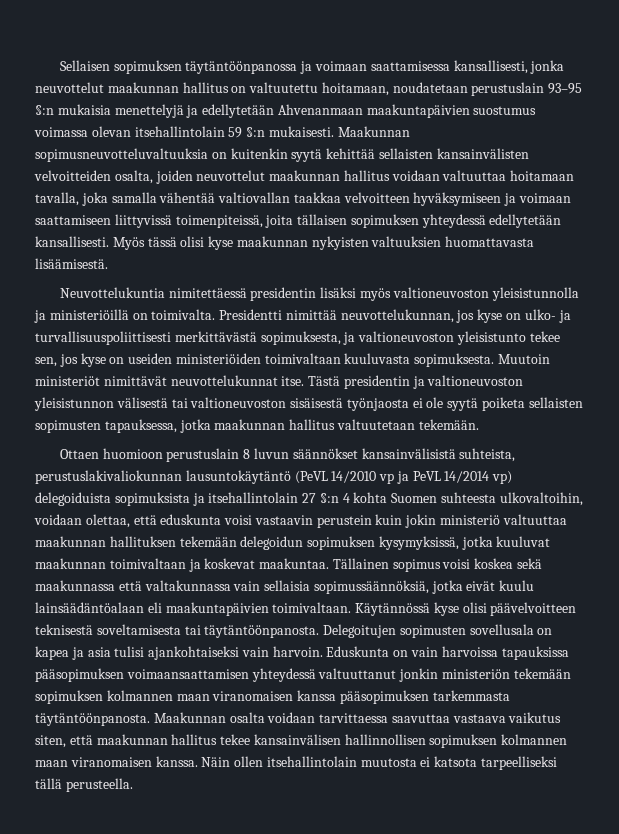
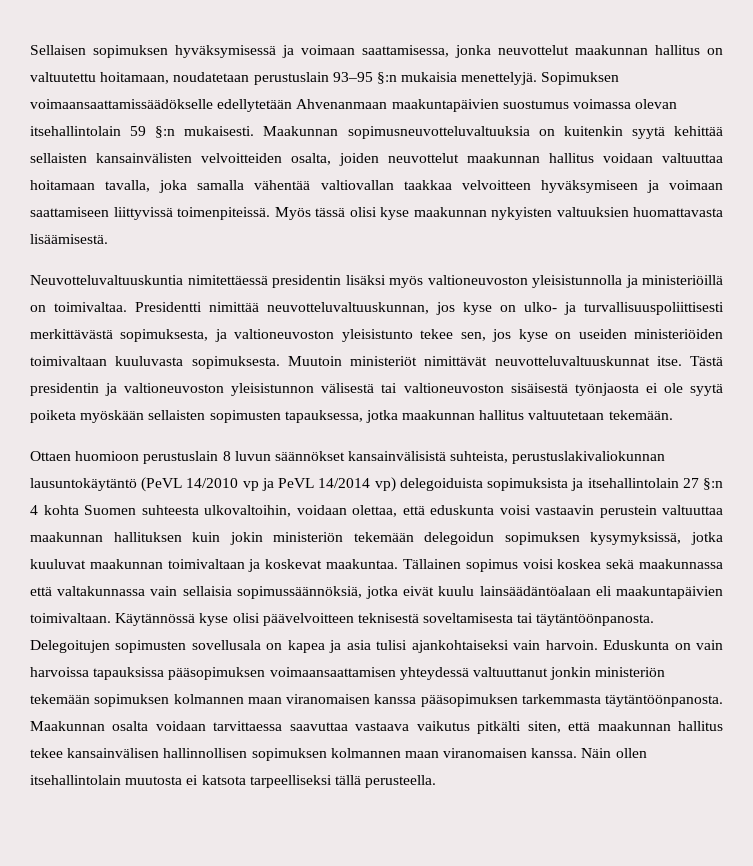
[185,60,528,74] täytäntöönpanossa ja voimaan saattamisessa kansallisesti, -> [175,45,449,58] hyväksymisessä ja voimaan saattamisessa,
[114,104,199,118] menettelyjä ja -> [461,72,620,85] [30,99,213,109] menettelyjä. Sopimuksen voimaansaattamissäädökselle
[175,214,562,228] [35,236,109,247] toimenpiteissä, joita tällaisen sopimuksen yhteydessä edellytetään kansallisesti. -> [177,207,270,220] toimenpiteissä.
[59,287,165,298] Neuvottelukuntia -> [30,275,183,285] Neuvotteluvaltuuskuntia
[151,309,216,320] toimivalta. -> [54,302,127,312] toimivaltaa.
[340,309,454,323] neuvottelukunnan, -> [267,302,429,314] neuvotteluvaltuuskunnan,
[170,375,278,386] neuvottelukunnat -> [494,356,650,366] neuvotteluvaltuuskunnat
(526, 404) none -> [80,410,145,423] myöskään
[375,514,567,528] [35,536,176,547] kuin jokin ministeriö valtuuttaa maakunnan hallituksen -> [662,505,723,515] [30,532,344,545] valtuuttaa maakunnan hallituksen kuin jokin ministeriön
(562, 717) none -> [477,721,522,734] pitkälti

